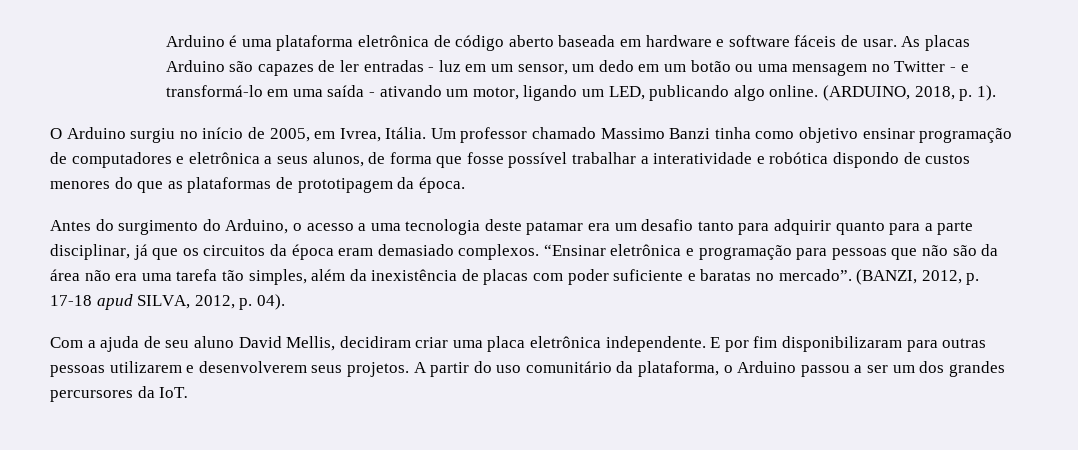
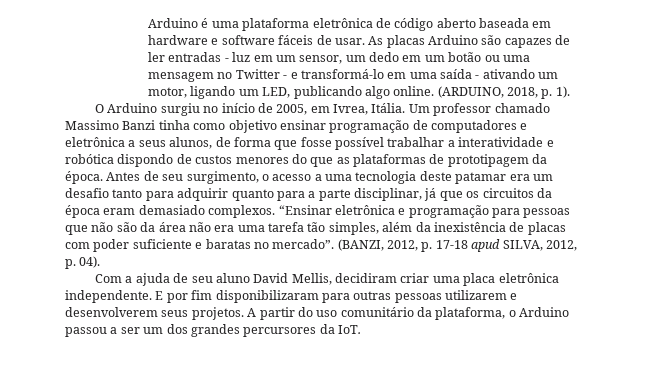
[50,219,289,235] // Antes do surgimento do Arduino, -> [106,171,259,184] Antes de seu surgimento,

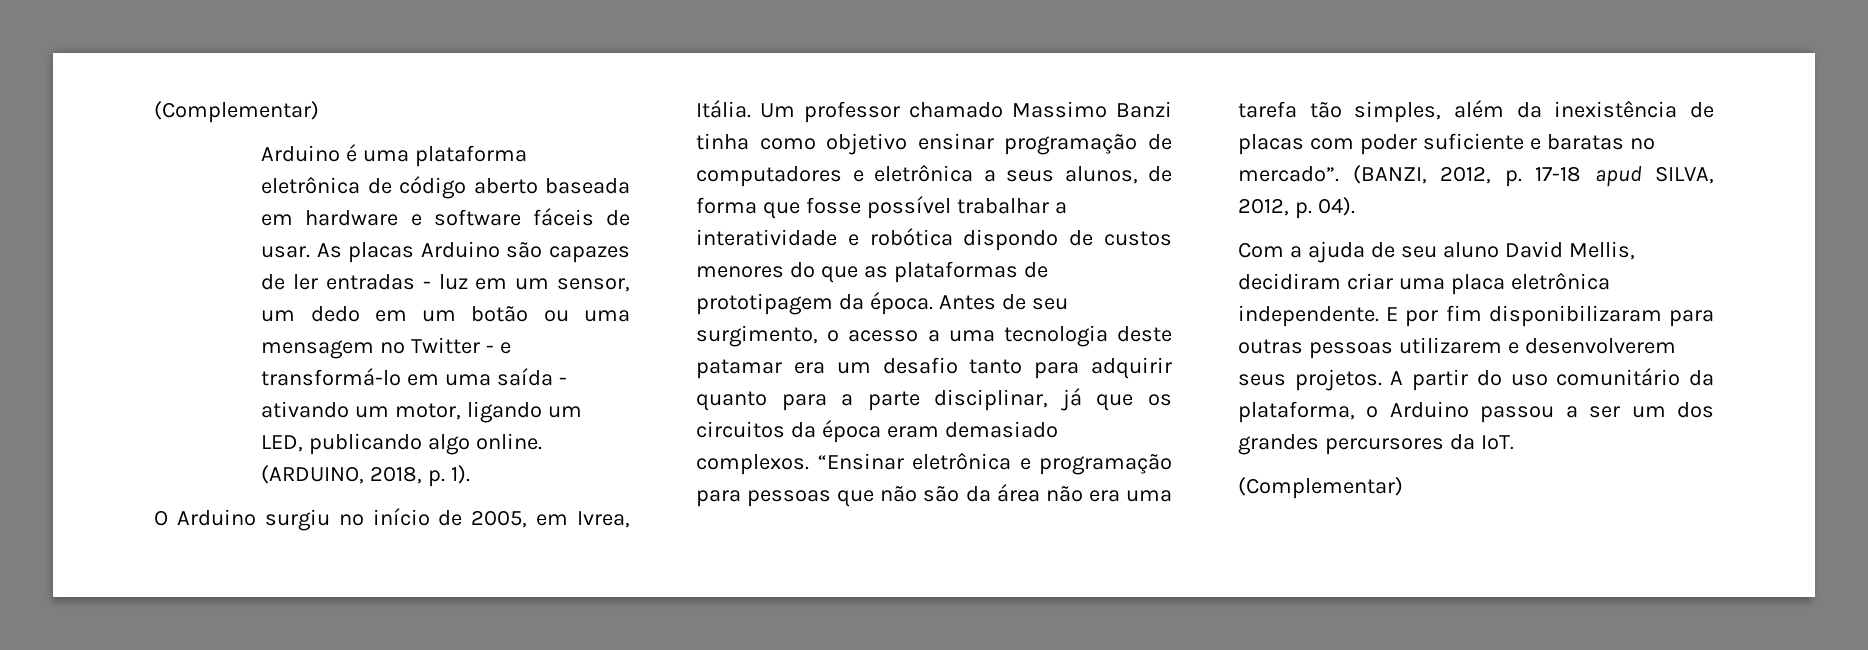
(148, 23) none -> [154,101,319,123] (Complementar) //
(361, 329) none -> [1238,477,1403,499] // (Complementar)

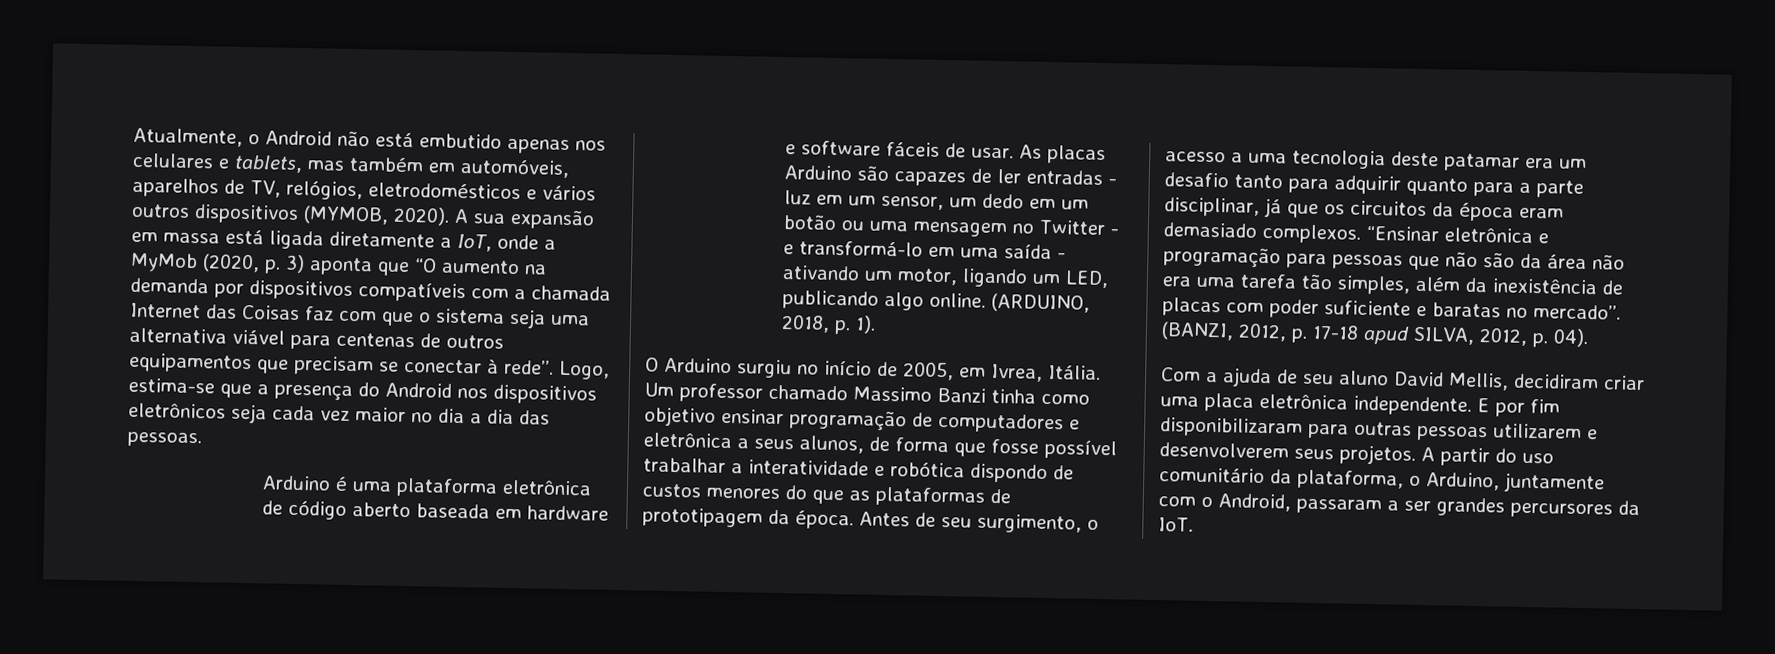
[154,101,319,123] (Complementar) -> [133,127,606,155] [132,152,570,179] [132,177,596,201] [131,203,595,230] [131,229,556,252] [130,252,547,277] [130,277,611,303] [130,302,590,329] [129,327,504,350] [129,352,610,380] [128,377,597,405] [128,402,550,425] [127,431,202,448] Atualmente, o Android não está embutido apenas nos celulares e tablets, mas também em automóveis, aparelhos de TV, relógios, eletrodomésticos e vários outros dispositivos (MYMOB, 2020). A sua expansão em massa está ligada diretamente a IoT, onde a MyMob (2020, p. 3) aponta que “O aumento na demanda por dispositivos compatíveis com a chamada Internet das Coisas faz com que o sistema seja uma alternativa viável para centenas de outros equipamentos que precisam se conectar à rede”. Logo, estima-se que a presença do Android nos dispositivos eletrônicos seja cada vez maior no dia a dia das pessoas.
[1389,401,1714,423] Arduino passou a ser um dos -> [1426,472,1605,494] [1158,493,1431,515] Arduino, juntamente com o Android, passaram a ser
[1238,477,1403,499] // (Complementar) -> (1194, 525) none

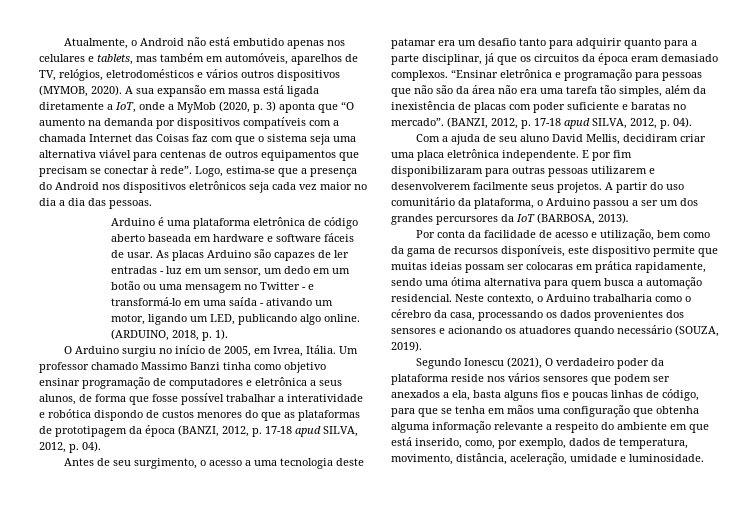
[795,510,854,530] época. -> [145,425,358,437] [39,441,101,453] época (BANZI, 2012, p. 17-18 apud SILVA, 2012, p. 04). //
(1289, 450) none -> [473,182,528,190] facilmente
[1426,472,1605,494] [1158,493,1640,519] [1158,517,1194,533] Arduino, juntamente com o Android, passaram a ser grandes percursores da IoT. -> [546,198,698,209] [391,213,629,225] [415,229,710,241] [391,245,718,257] [391,261,706,273] [391,277,702,289] [391,294,691,305] [391,309,684,321] [391,325,719,337] [391,341,422,352] [415,357,664,369] [391,373,670,385] [391,389,699,401] [391,405,699,417] [391,421,709,433] [391,437,688,449] [391,453,704,465] Arduino passou a ser um dos grandes percursores da IoT (BARBOSA, 2013). // Por conta da facilidade de acesso e utilização, bem como da gama de recursos disponíveis, este dispositivo permite que muitas ideias possam ser colocaras em prática rapidamente, sendo uma ótima alternativa para quem busca a automação residencial. Neste contexto, o Arduino trabalharia como o cérebro da casa, processando os dados provenientes dos sensores e acionando os atuadores quando necessário (SOUZA, 2019). // Segundo Ionescu (2021), O verdadeiro poder da plataforma reside nos vários sensores que podem ser anexados a ela, basta alguns fios e poucas linhas de código, para que se tenha em mãos uma configuração que obtenha alguma informação relevante a respeito do ambiente em que está inserido, como, por exemplo, dados de temperatura, movimento, distância, aceleração, umidade e luminosidade.

